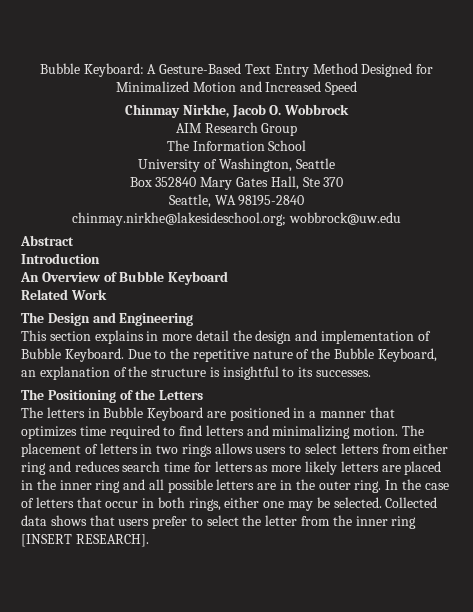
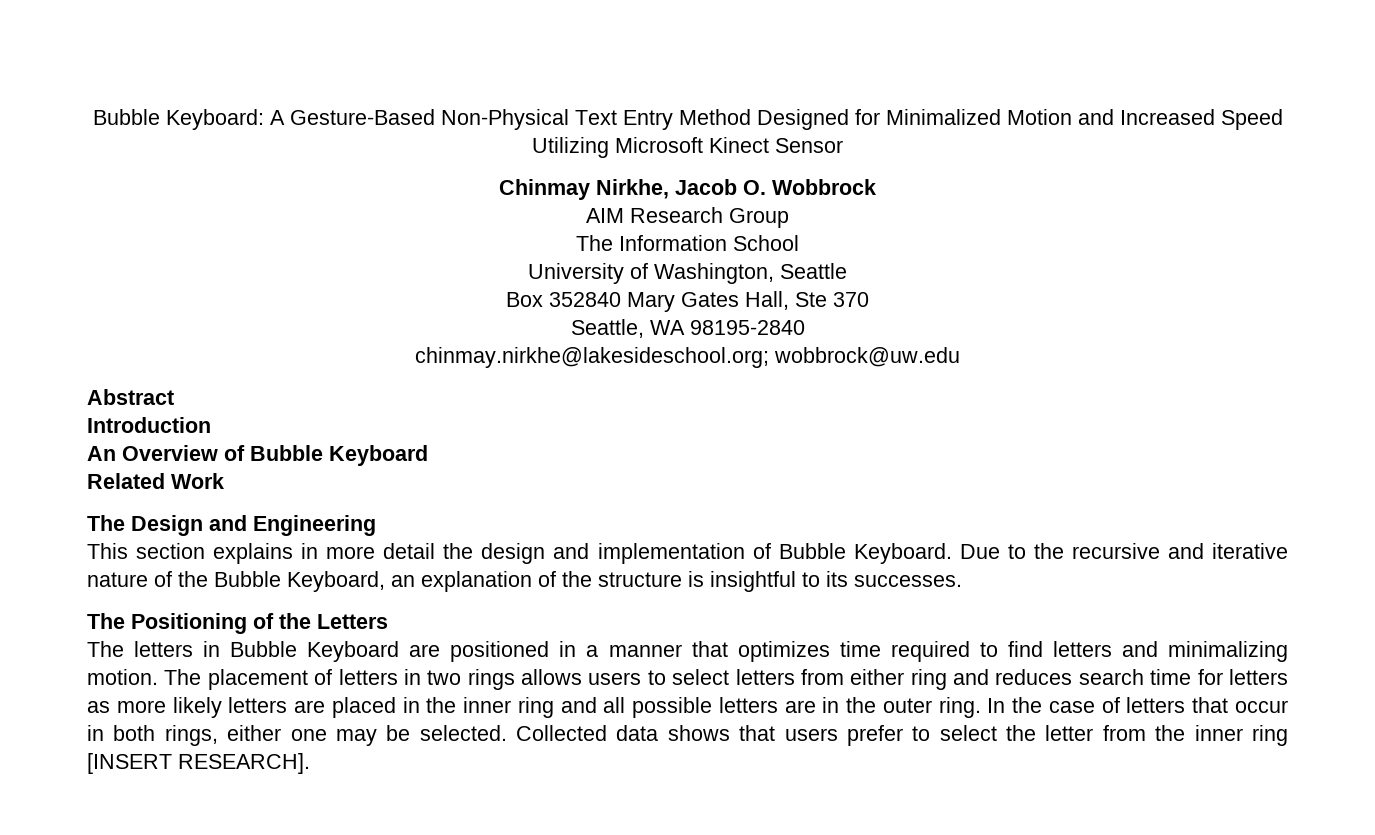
(242, 68) none -> [440,109,569,130] Non-Physical
(358, 88) none -> [532,137,843,158] Utilizing Microsoft Kinect Sensor
[192,349,249,362] repetitive -> [1071,543,1288,559] recursive and iterative

